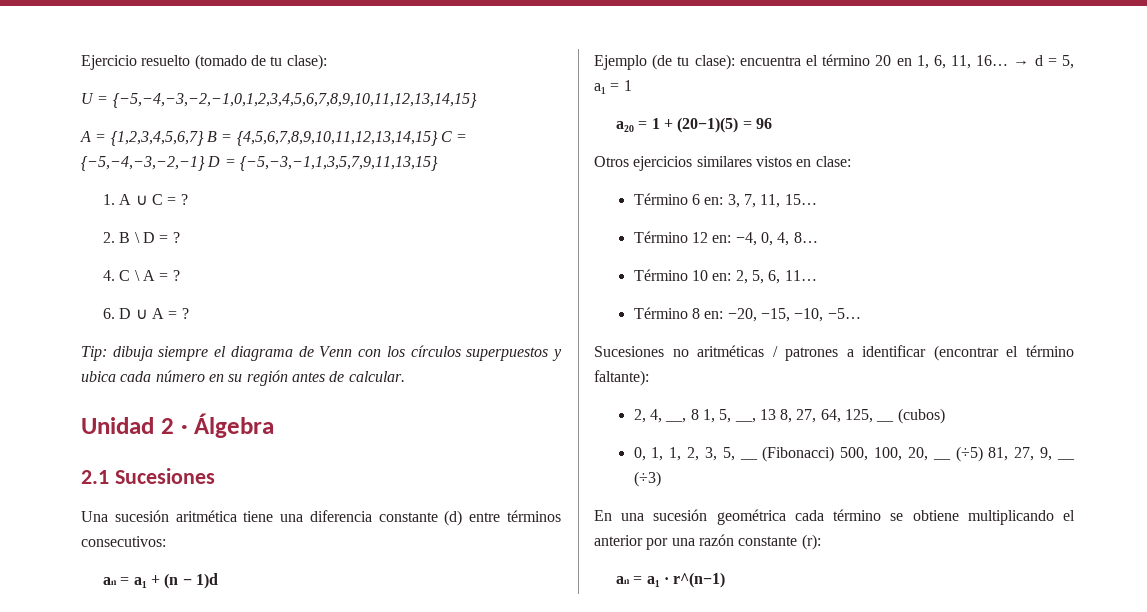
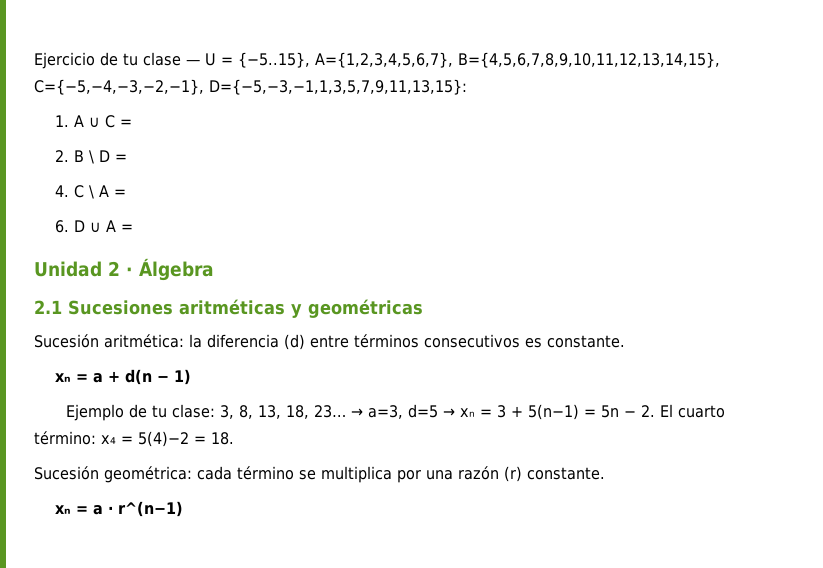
[141,54,327,70] [81,93,477,108] [80,131,468,146] [81,156,438,171] resuelto (tomado de tu clase): // U = {−5,−4,−3,−2,−1,0,1,2,3,4,5,6,7,8,9,10,11,12,13,14,15} // A = {1,2,3,4,5,6,7} B = {4,5,6,7,8,9,10,11,12,13,14,15} C = {−5,−4,−3,−2,−1} D = {−5,−3,−1,1,3,5,7,9,11,13,15} -> [100,52,720,68] [34,79,467,95] de tu clase — U = {−5..15}, A={1,2,3,4,5,6,7}, B={4,5,6,7,8,9,10,11,12,13,14,15}, C={−5,−4,−3,−2,−1}, D={−5,−3,−1,1,3,5,7,9,11,13,15}:
[180,194,188,205] ? -> (132, 123) none
[172,232,180,243] ? -> (127, 158) none
[172,270,180,281] ? -> (126, 193) none
[181,308,189,319] [81,345,563,361] [81,370,405,386] ? // Tip: dibuja siempre el diagrama de Venn con los círculos superpuestos y ubica cada número en su región antes de calcular. -> (133, 228) none
[81,510,561,526] [81,536,166,547] [102,573,218,589] [594,54,1074,70] [594,80,632,94] [615,117,772,133] [594,156,851,171] [633,193,817,208] [633,231,818,246] [633,269,817,284] [633,307,861,322] [594,345,1074,361] [594,370,649,386] [633,408,945,424] [633,446,1075,462] [633,471,661,487] [594,509,1075,525] [594,534,821,550] [615,576,660,587] // Una sucesión aritmética tiene una diferencia constante (d) entre términos consecutivos: // aₙ = a₁ + (n − 1)d // Ejemplo (de tu clase): encuentra el término 20 en 1, 6, 11, 16… → d = 5, a₁ = 1 // a₂₀ = 1 + (20−1)(5) = 96 // Otros ejercicios similares vistos en clase: // Término 6 en: 3, 7, 11, 15… // Término 12 en: −4, 0, 4, 8… // Término 10 en: 2, 5, 6, 11… // Término 8 en: −20, −15, −10, −5… // Sucesiones no aritméticas / patrones a identificar (encontrar el término faltante): // 2, 4, __, 8 1, 5, __, 13 8, 27, 64, 125, __ (cubos) // 0, 1, 1, 2, 3, 5, __ (Fibonacci) 500, 100, 20, __ (÷5) 81, 27, 9, __ (÷3) // En una sucesión geométrica cada término se obtiene multiplicando el anterior por una razón constante (r): // aₙ = a₁ -> [179,299,423,318] [34,334,625,350] [54,369,191,385] [65,404,725,421] [34,431,234,447] [34,466,605,483] [54,505,103,515] aritméticas y geométricas // Sucesión aritmética: la diferencia (d) entre términos consecutivos es constante. // xₙ = a + d(n − 1) // Ejemplo de tu clase: 3, 8, 13, 18, 23… → a=3, d=5 → xₙ = 3 + 5(n−1) = 5n − 2. El cuarto término: x₄ = 5(4)−2 = 18. // Sucesión geométrica: cada término se multiplica por una razón (r) constante. // xₙ = a

